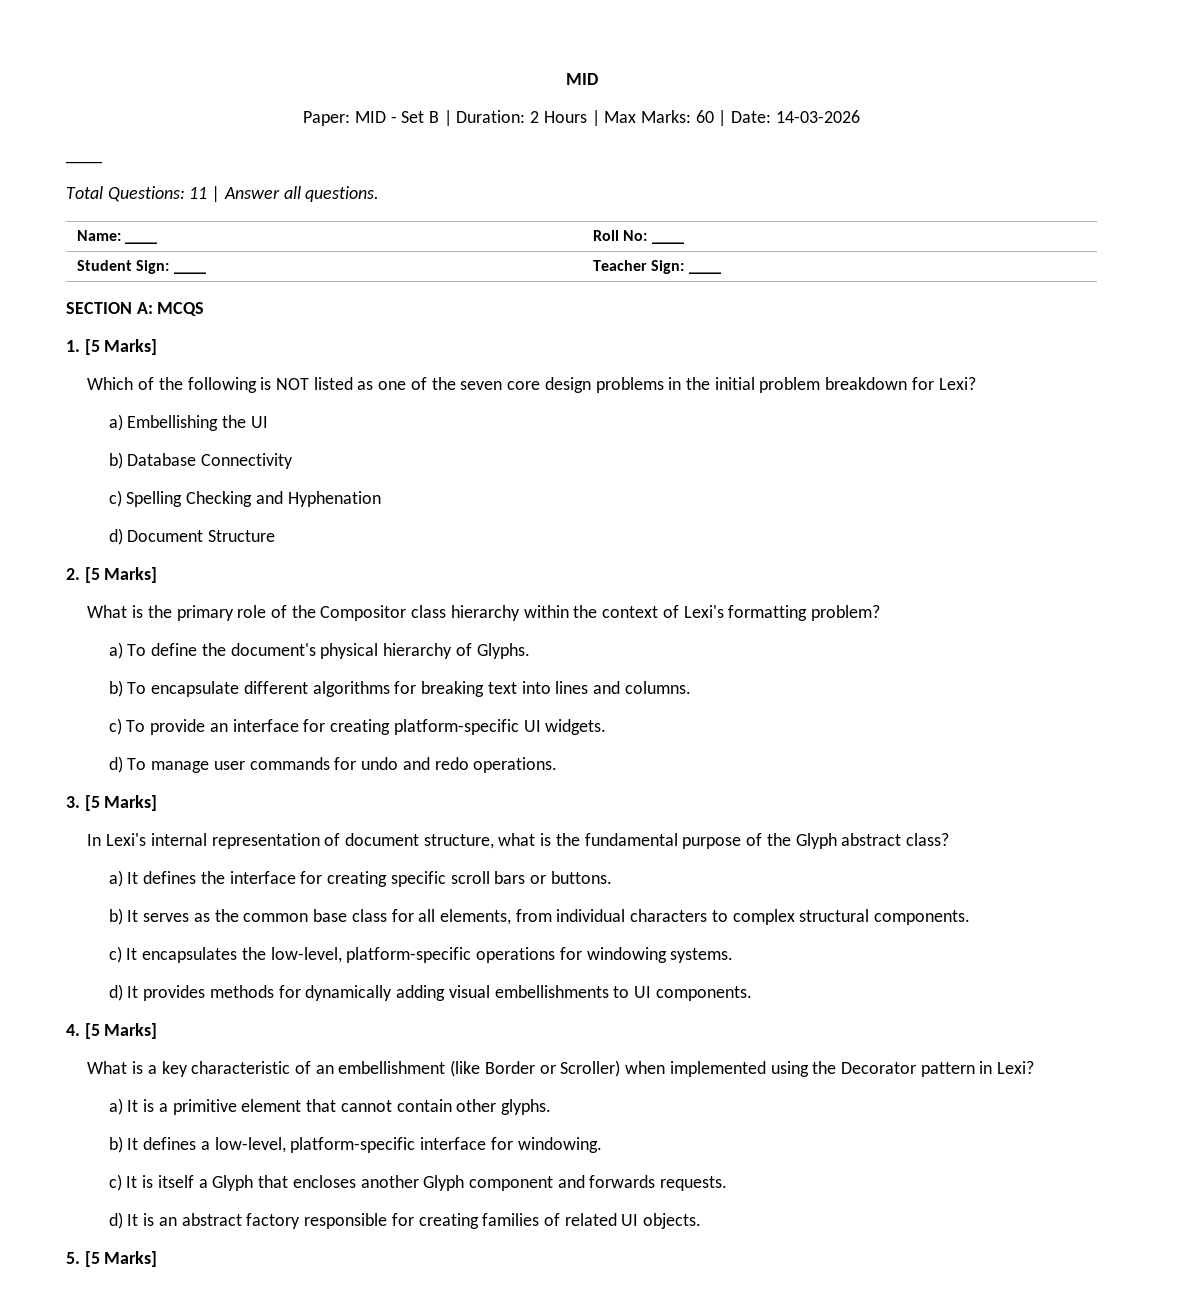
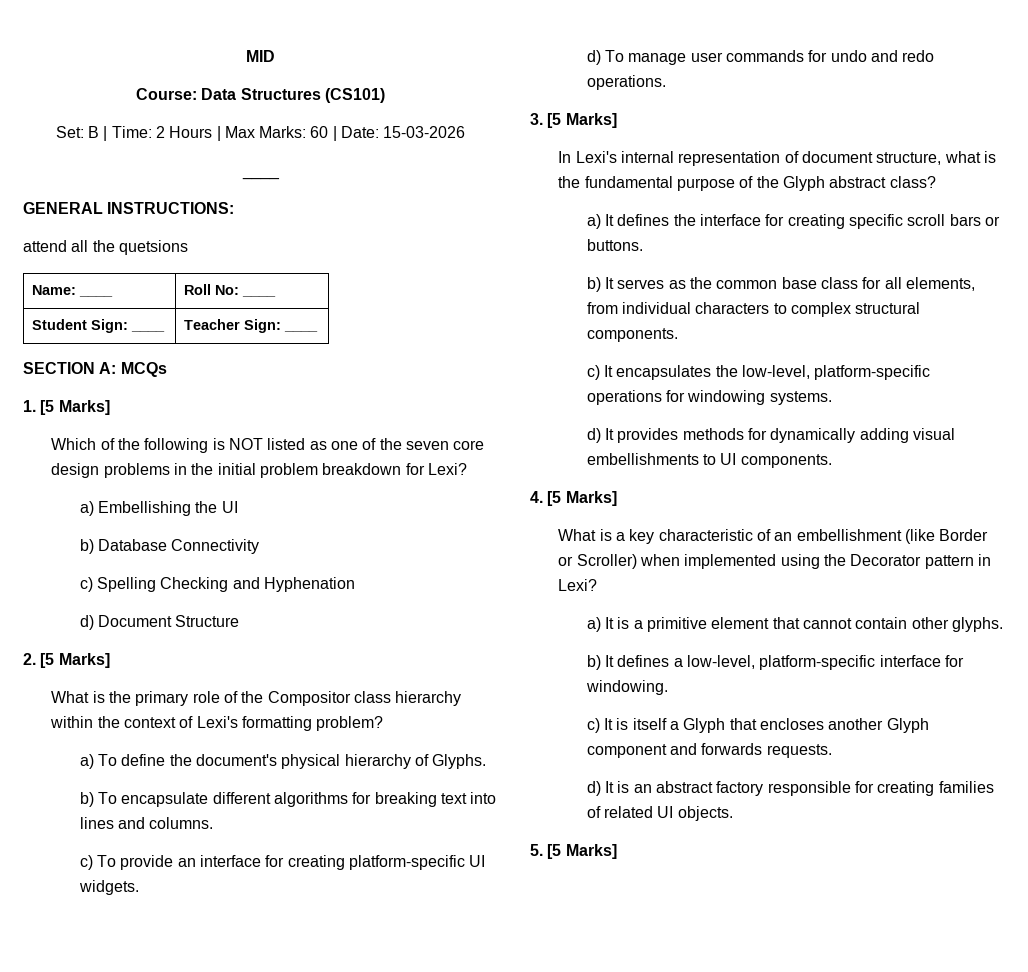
[303,111,425,126] Paper: MID - Set -> [136,88,385,103] [55,126,84,138] Course: Data Structures (CS101) // Set:
[456,110,526,123] Duration: -> [111,126,152,138] Time:
[775,110,860,123] [66,161,102,164] [66,186,380,202] 14-03-2026 // ____ // Total Questions: 11 | Answer all questions. -> [383,126,466,138] [241,176,280,180] [23,202,235,214] [23,240,188,255] 15-03-2026 // ____ // GENERAL INSTRUCTIONS: // attend all the quetsions
[157,302,205,316] MCQS -> [120,362,167,377] MCQs

